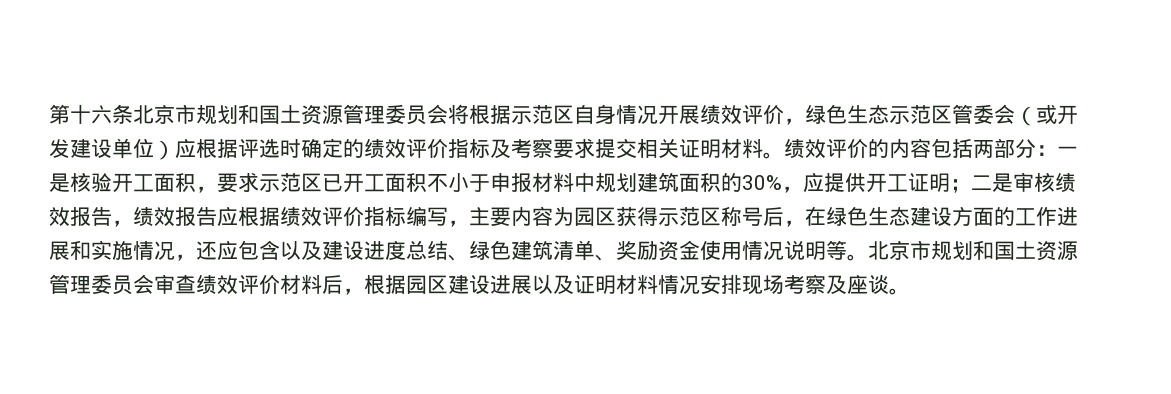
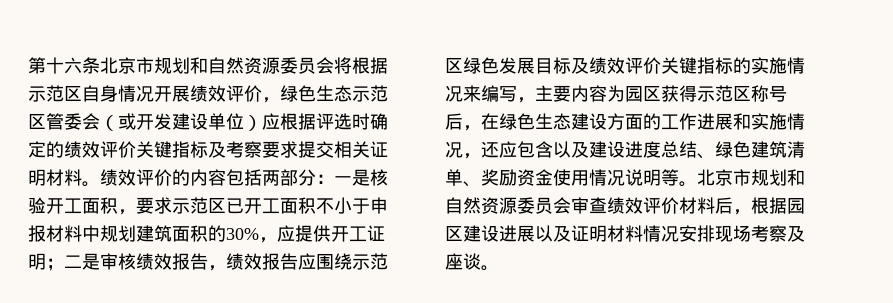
[259,104,385,125] 国土资源管理 -> [208,57,280,74] 自然资源
(448, 148) none -> [136,141,172,158] 关键
[238,207,406,226] 根据绩效评价指标 -> [316,253,388,270] [445,57,805,74] [445,85,481,102] 围绕示范区绿色发展目标及绩效评价关键指标的实施情况来
[994,241,1078,261] [49,274,91,294] 国土资源管理 -> [445,197,517,214] 自然资源

